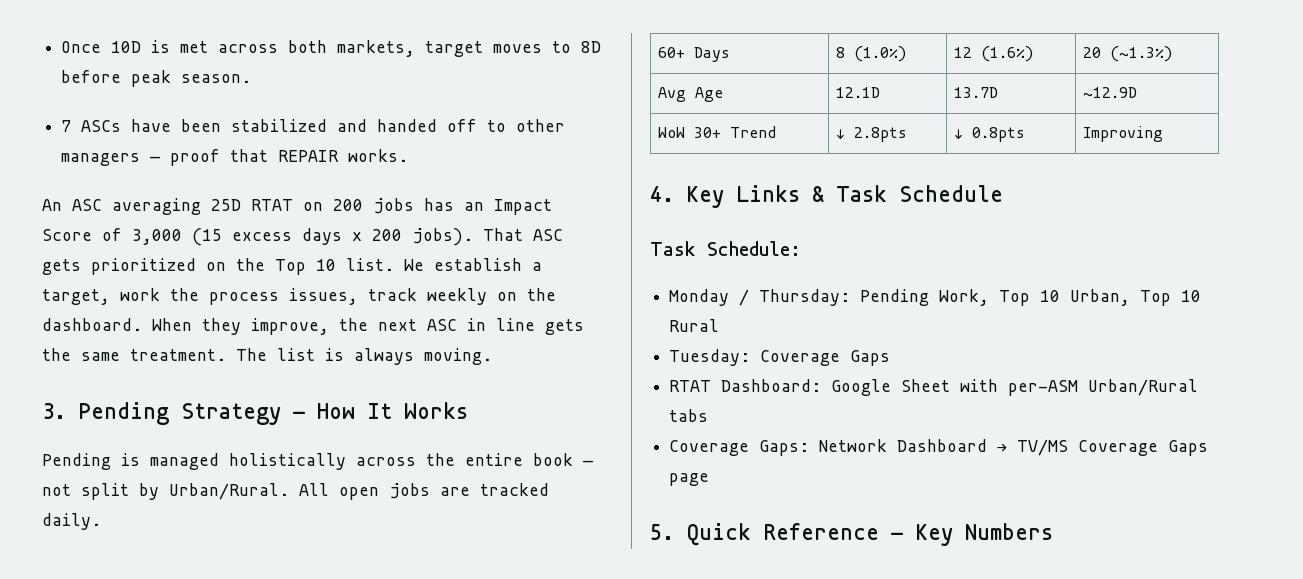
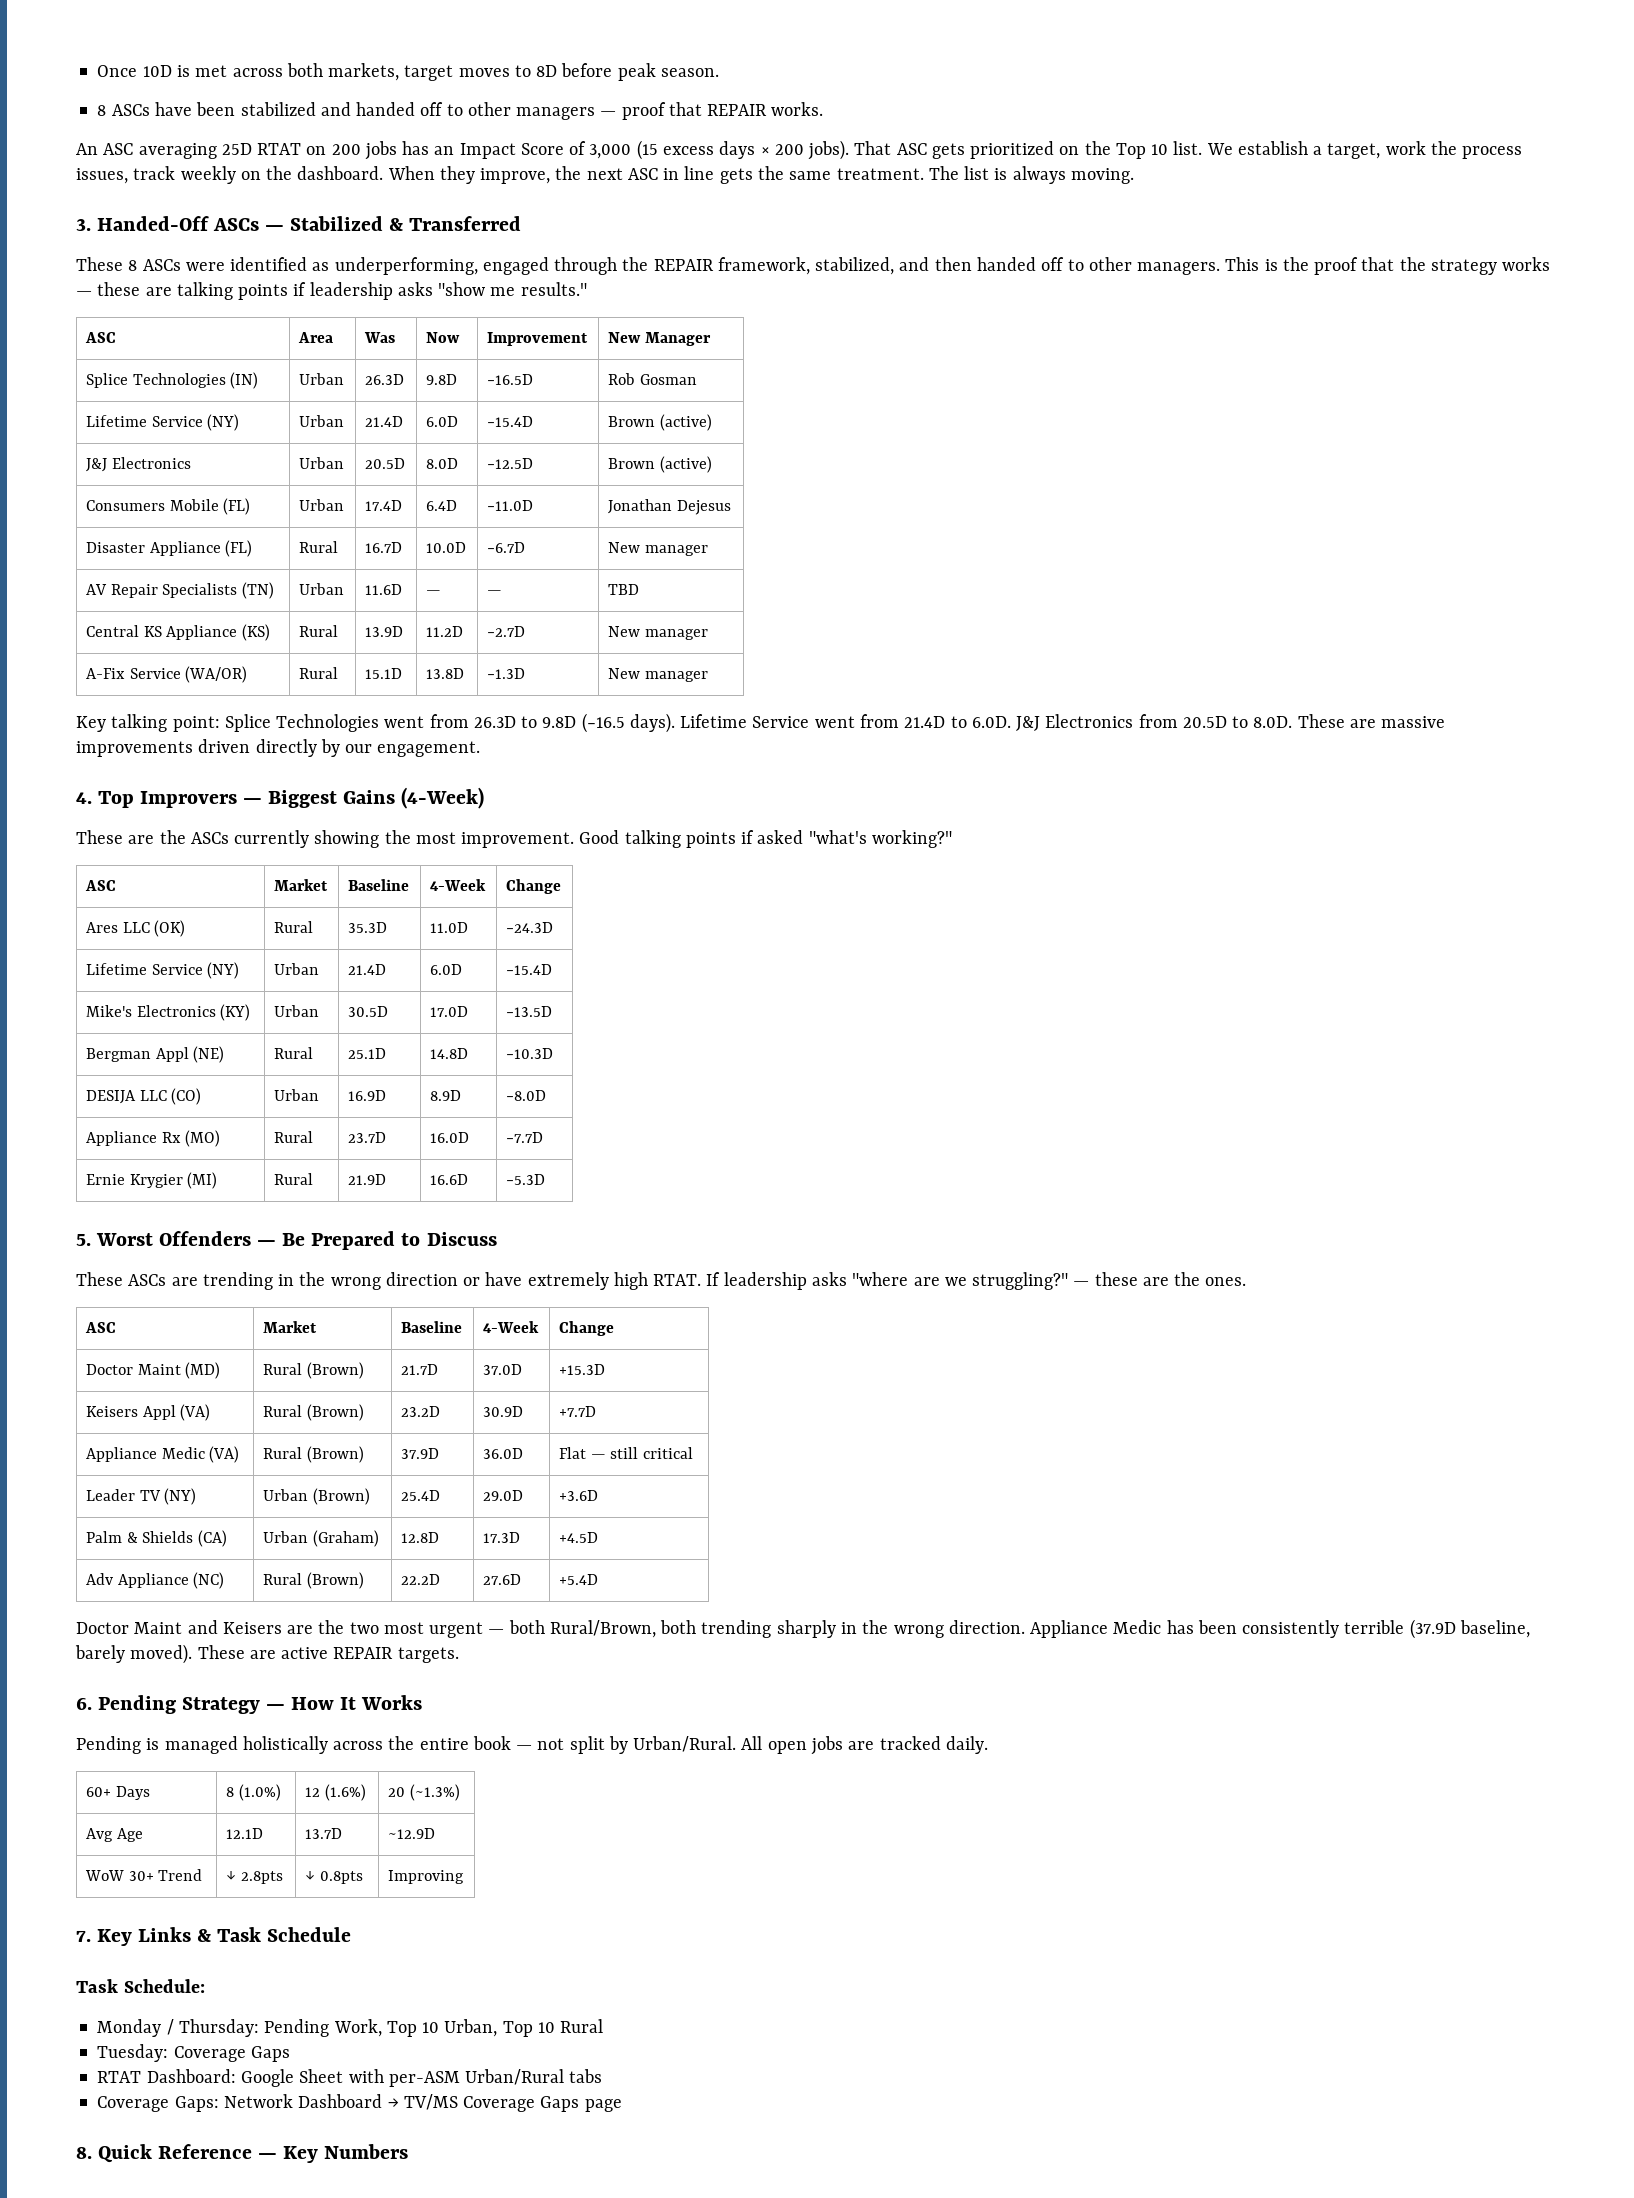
[61,120,72,132] 7 -> [97,105,107,116] 8
(66, 411) none -> [97,216,522,231] [76,257,1551,275] [76,282,587,300] [85,332,117,343] [298,332,334,343] [364,332,396,343] [426,332,461,343] [487,332,589,346] [608,332,711,346] [86,372,259,389] [299,373,345,385] [365,374,405,385] [426,374,458,385] [487,374,534,385] [608,373,697,385] [86,414,240,431] [299,415,345,427] [365,416,404,427] [426,416,459,427] [487,416,534,427] [608,414,712,431] [86,457,191,472] [299,457,345,469] [365,458,406,469] [426,458,459,469] [487,458,534,469] [608,456,712,473] [86,498,251,515] [299,499,345,511] [365,500,403,511] [426,500,458,511] [487,500,534,511] [608,499,731,515] [86,540,253,557] [299,541,339,553] [365,542,403,553] [426,542,467,553] [487,542,526,553] [608,542,708,556] [86,582,275,599] [299,583,345,595] [365,584,403,595] [426,590,442,595] [487,590,503,595] [608,584,640,595] [86,624,271,641] [299,625,339,637] [365,626,404,637] [426,626,464,637] [487,626,526,637] [608,626,708,640] [86,666,248,683] [299,667,339,679] [365,668,403,679] [426,668,465,679] [487,668,526,679] [608,668,708,682] [76,713,1446,733] [76,739,481,757] [76,787,485,809] [76,830,952,848] [85,880,117,891] [274,879,329,891] [348,879,410,891] [430,879,487,891] [506,879,562,894] [86,920,186,937] [274,921,314,933] [348,922,388,933] [430,922,469,933] [506,922,554,933] [86,962,240,979] [274,963,320,975] [348,964,387,975] [430,964,463,975] [506,964,553,975] [86,1004,251,1021] [274,1005,320,1017] [348,1006,389,1017] [430,1006,469,1017] [506,1006,553,1017] [86,1046,225,1063] [274,1047,314,1059] [348,1048,387,1059] [430,1048,469,1059] [506,1048,554,1059] [86,1088,202,1105] [274,1089,320,1101] [348,1090,387,1101] [430,1090,462,1101] [506,1090,547,1101] [86,1130,221,1147] [274,1131,314,1143] [348,1132,387,1143] [430,1132,470,1143] [506,1132,544,1143] [86,1172,218,1189] [274,1173,314,1185] [348,1174,387,1185] [430,1174,469,1185] [506,1174,546,1185] [76,1231,497,1250] [76,1272,1247,1290] [85,1322,117,1333] [263,1321,318,1333] [401,1321,463,1333] [483,1321,540,1333] [559,1321,615,1336] [86,1362,221,1379] [263,1362,364,1379] [401,1364,439,1375] [483,1364,523,1375] [559,1364,606,1375] [86,1404,211,1421] [263,1404,364,1421] [401,1406,441,1417] [483,1406,524,1417] [559,1406,597,1417] [86,1446,240,1463] [263,1446,364,1463] [401,1448,440,1459] [483,1448,524,1459] [559,1447,694,1459] [86,1488,197,1505] [263,1488,370,1505] [401,1490,441,1501] [483,1490,524,1501] [559,1490,599,1501] [86,1530,228,1547] [263,1530,379,1547] [401,1532,440,1543] [483,1532,521,1543] [559,1532,599,1543] [86,1572,225,1589] [263,1572,364,1589] [401,1574,441,1585] [483,1574,522,1585] [559,1574,599,1585] [76,1619,1530,1639] [75,1644,459,1664] [76,1697,92,1710] Handed-Off ASCs — Stabilized & Transferred // These 8 ASCs were identified as underperforming, engaged through the REPAIR framework, stabilized, and then handed off to other managers. This is the proof that the strategy works — these are talking points if leadership asks "show me results." // ASC | Area | Was | Now | Improvement | New Manager // Splice Technologies (IN) | Urban | 26.3D | 9.8D | −16.5D | Rob Gosman // Lifetime Service (NY) | Urban | 21.4D | 6.0D | −15.4D | Brown (active) // J&J Electronics | Urban | 20.5D | 8.0D | −12.5D | Brown (active) // Consumers Mobile (FL) | Urban | 17.4D | 6.4D | −11.0D | Jonathan Dejesus // Disaster Appliance (FL) | Rural | 16.7D | 10.0D | −6.7D | New manager // AV Repair Specialists (TN) | Urban | 11.6D | — | — | TBD // Central KS Appliance (KS) | Rural | 13.9D | 11.2D | −2.7D | New manager // A-Fix Service (WA/OR) | Rural | 15.1D | 13.8D | −1.3D | New manager // Key talking point: Splice Technologies went from 26.3D to 9.8D (−16.5 days). Lifetime Service went from 21.4D to 6.0D. J&J Electronics from 20.5D to 8.0D. These are massive improvements driven directly by our engagement. // 4. Top Improvers — Biggest Gains (4-Week) // These are the ASCs currently showing the most improvement. Good talking points if asked "what's working?" // ASC | Market | Baseline | 4-Week | Change // Ares LLC (OK) | Rural | 35.3D | 11.0D | −24.3D // Lifetime Service (NY) | Urban | 21.4D | 6.0D | −15.4D // Mike's Electronics (KY) | Urban | 30.5D | 17.0D | −13.5D // Bergman Appl (NE) | Rural | 25.1D | 14.8D | −10.3D // DESIJA LLC (CO) | Urban | 16.9D | 8.9D | −8.0D // Appliance Rx (MO) | Rural | 23.7D | 16.0D | −7.7D // Ernie Krygier (MI) | Rural | 21.9D | 16.6D | −5.3D // 5. Worst Offenders — Be Prepared to Discuss // These ASCs are trending in the wrong direction or have extremely high RTAT. If leadership asks "where are we struggling?" — these are the ones. // ASC | Market | Baseline | 4-Week | Change // Doctor Maint (MD) | Rural (Brown) | 21.7D | 37.0D | +15.3D // Keisers Appl (VA) | Rural (Brown) | 23.2D | 30.9D | +7.7D // Appliance Medic (VA) | Rural (Brown) | 37.9D | 36.0D | Flat — still critical // Leader TV (NY) | Urban (Brown) | 25.4D | 29.0D | +3.6D // Palm & Shields (CA) | Urban (Graham) | 12.8D | 17.3D | +4.5D // Adv Appliance (NC) | Rural (Brown) | 22.2D | 27.6D | +5.4D // Doctor Maint and Keisers are the two most urgent — both Rural/Brown, both trending sharply in the wrong direction. Appliance Medic has been consistently terrible (37.9D baseline, barely moved). These are active REPAIR targets. // 6.
[650,186,674,202] 4. -> [76,1930,91,1942] 7.
[650,524,674,540] 5. -> [76,2146,92,2159] 8.

